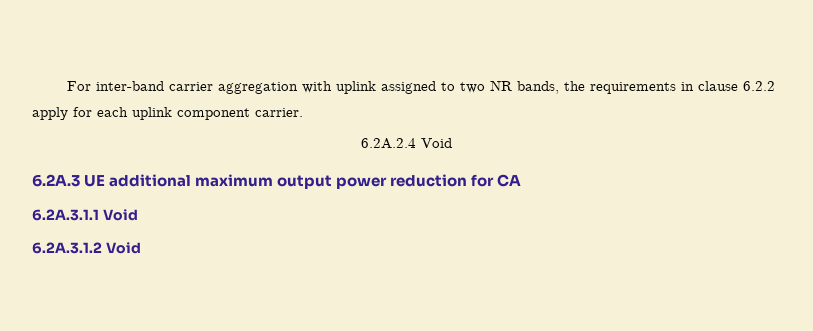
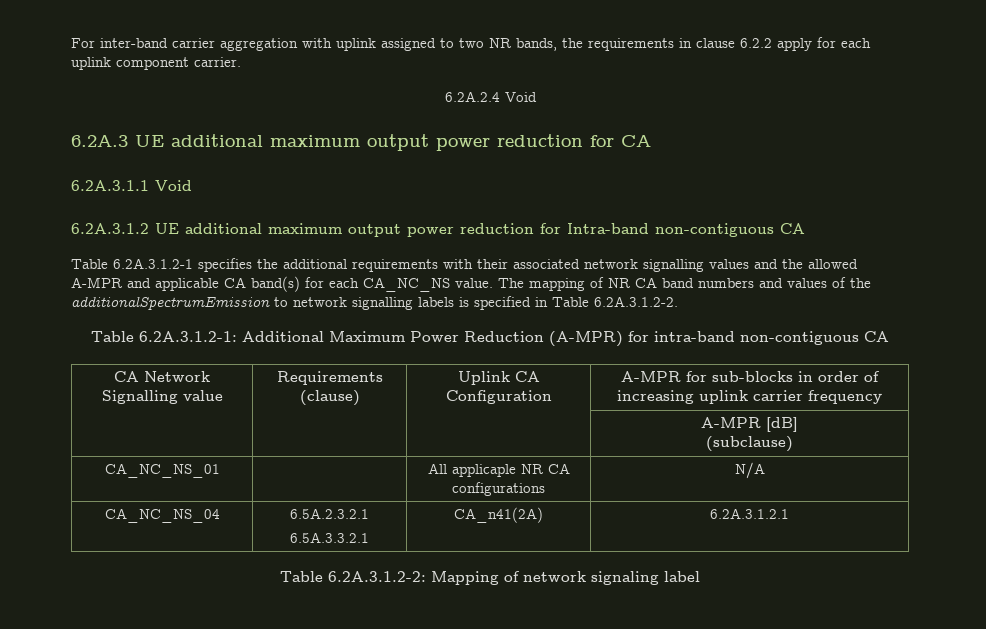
[105,242,141,254] Void -> [155,223,805,237] [71,258,858,272] [71,276,871,292] [71,296,678,310] [91,331,889,347] [114,371,210,382] [101,390,223,404] [276,371,383,385] [299,390,360,406] [457,371,540,385] [445,390,552,404] [621,371,880,382] [617,390,882,404] [701,417,798,432] [706,436,793,452] [104,463,220,478] [427,463,570,477] [452,482,545,496] [734,462,765,479] [104,508,220,523] [290,508,369,519] [290,532,369,543] [454,507,543,523] [710,508,789,519] [280,571,700,585] UE additional maximum output power reduction for Intra-band non-contiguous CA // Table 6.2A.3.1.2-1 specifies the additional requirements with their associated network signalling values and the allowed A-MPR and applicable CA band(s) for each CA_NC_NS value. The mapping of NR CA band numbers and values of the additionalSpectrumEmission to network signalling labels is specified in Table 6.2A.3.1.2-2. // Table 6.2A.3.1.2-1: Additional Maximum Power Reduction (A-MPR) for intra-band non-contiguous CA // CA Network Signalling value | Requirements (clause) | Uplink CA Configuration | A-MPR for sub-blocks in order of increasing uplink carrier frequency // | | | A-MPR [dB] // (subclause) // CA_NC_NS_01 | | All applicaple NR CA configurations | N/A // CA_NC_NS_04 | 6.5A.2.3.2.1 // 6.5A.3.3.2.1 | CA_n41(2A) | 6.2A.3.1.2.1 // Table 6.2A.3.1.2-2: Mapping of network signaling label

